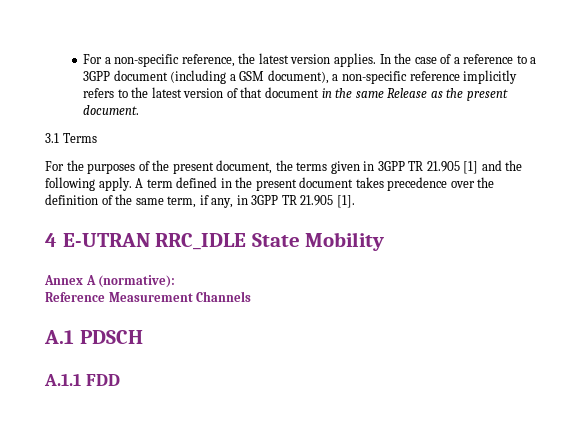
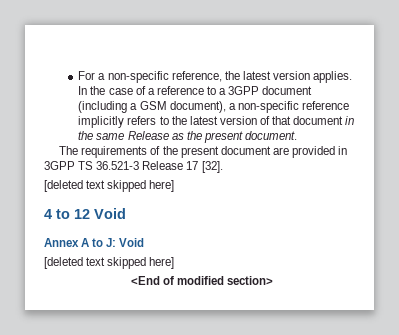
[45,133,97,143] [45,160,523,174] [45,177,495,191] [45,194,355,208] [45,232,385,251] [44,275,176,288] [45,291,252,302] [44,330,143,344] [44,373,120,386] 3.1 Terms // For the purposes of the present document, the terms given in 3GPP TR 21.905 [1] and the following apply. A term defined in the present document takes precedence over the definition of the same term, if any, in 3GPP TR 21.905 [1]. // 4 E-UTRAN RRC_IDLE State Mobility // Annex A (normative): // Reference Measurement Channels // A.1 PDSCH // A.1.1 FDD -> [59,146,348,158] [44,161,223,173] [44,180,175,192] [44,208,126,219] [44,238,145,247] [44,257,175,269] [130,276,274,285] The requirements of the present document are provided in 3GPP TS 36.521-3 Release 17 [32]. // [deleted text skipped here] // 4 to 12 Void // Annex A to J: Void // [deleted text skipped here] // <End of modified section>

